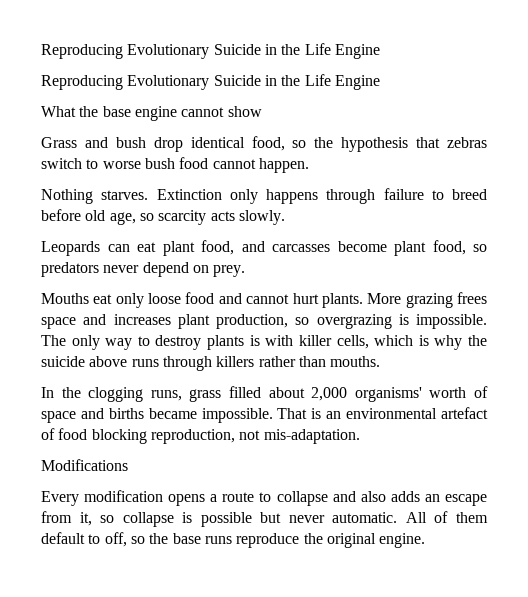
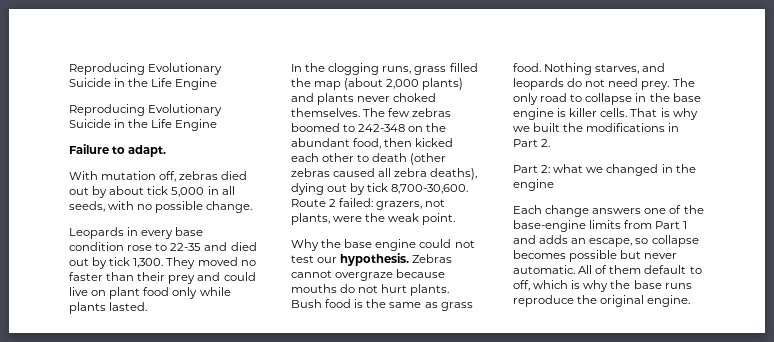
[41,106,262,121] [41,136,487,152] [41,157,309,173] [41,188,487,204] [41,209,285,225] [41,240,487,256] [41,262,246,277] [41,292,488,308] [41,314,487,329] [41,335,488,350] [41,356,381,371] What the base engine cannot show // Grass and bush drop identical food, so the hypothesis that zebras switch to worse bush food cannot happen. // Nothing starves. Extinction only happens through failure to breed before old age, so scarcity acts slowly. // Leopards can eat plant food, and carcasses become plant food, so predators never depend on prey. // Mouths eat only loose food and cannot hurt plants. More grazing frees space and increases plant production, so overgrazing is impossible. The only way to destroy plants is with killer cells, which is why the suicide above runs through killers rather than mouths. -> [69,144,167,157] [69,171,248,182] [69,186,235,198] [69,201,253,213] [69,227,204,239] [69,242,257,251] [69,257,256,269] [69,272,256,284] [69,287,231,299] [69,302,148,314] Failure to adapt. // With mutation off, zebras died out by about tick 5,000 in all seeds, with no possible change. // Leopards in every base condition rose to 22-35 and died out by tick 1,300. They moved no faster than their prey and could live on plant food only while plants lasted.
[268,386,489,402] [41,407,489,423] [41,428,360,444] [41,459,128,471] [41,490,487,506] [41,511,92,526] about 2,000 organisms' worth of space and births became impossible. That is an environmental artefact of food blocking reproduction, not mis-adaptation. // Modifications // Every modification opens a route to collapse and also adds an escape from it, -> [291,78,464,90] [291,93,437,105] [291,108,452,117] [291,123,447,132] [291,138,454,149] [291,153,447,165] [291,168,478,180] [291,183,469,195] [291,198,446,210] [291,213,456,225] [291,239,475,251] [291,253,453,266] [291,269,446,281] [291,284,450,296] [291,299,473,311] [513,63,666,75] [513,78,695,90] [513,93,701,105] [513,108,698,120] [513,123,680,132] [513,139,551,147] [513,164,696,176] [513,179,554,191] [513,205,704,217] [513,220,688,232] [513,235,633,247] the map (about 2,000 plants) and plants never choked themselves. The few zebras boomed to 242-348 on the abundant food, then kicked each other to death (other zebras caused all zebra deaths), dying out by tick 8,700-30,600. Route 2 failed: grazers, not plants, were the weak point. // Why the base engine could not test our hypothesis. Zebras cannot overgraze because mouths do not hurt plants. Bush food is the same as grass food. Nothing starves, and leopards do not need prey. The only road to collapse in the base engine is killer cells. That is why we built the modifications in Part 2. // Part 2: what we changed in the engine // Each change answers one of the base-engine limits from Part 1 and adds an escape,
[182,512,193,523] is -> [513,250,566,259] becomes
[130,536,145,544] so -> [533,280,609,292] which is why

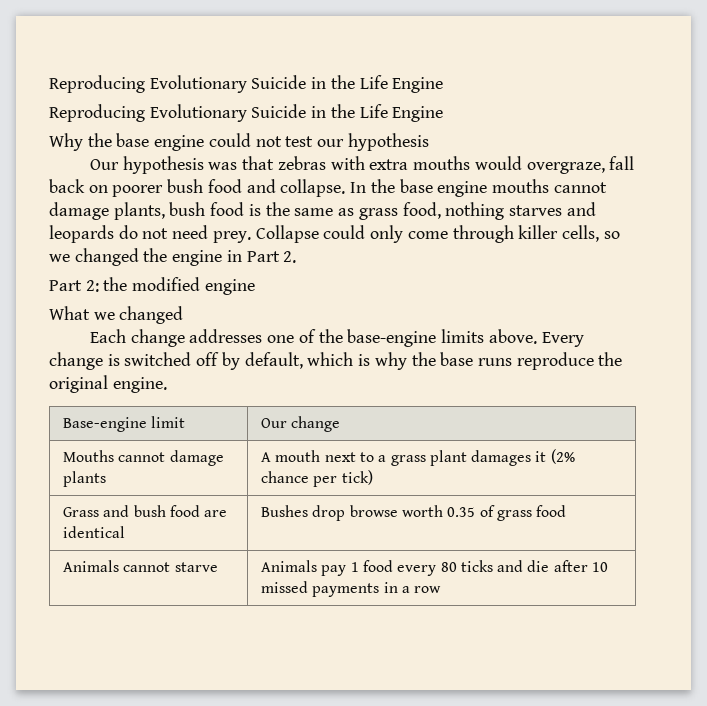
[69,144,167,157] [69,171,248,182] [69,186,235,198] [69,201,253,213] [69,227,204,239] [69,242,257,251] [69,257,256,269] [69,272,256,284] [69,287,231,299] [69,302,148,314] [291,63,478,75] [291,78,464,90] [291,93,437,105] [291,108,452,117] [291,123,447,132] [291,138,454,149] [291,153,447,165] [291,168,478,180] [291,183,469,195] [291,198,446,210] [291,213,456,225] // Failure to adapt. // With mutation off, zebras died out by about tick 5,000 in all seeds, with no possible change. // Leopards in every base condition rose to 22-35 and died out by tick 1,300. They moved no faster than their prey and could live on plant food only while plants lasted. // In the clogging runs, grass filled the map (about 2,000 plants) and plants never choked themselves. The few zebras boomed to 242-348 on the abundant food, then kicked each other to death (other zebras caused all zebra deaths), dying out by tick 8,700-30,600. Route 2 failed: grazers, not plants, were the weak point. -> (444, 114) none
[340,253,453,266] [291,269,446,281] [291,284,450,296] [291,299,322,308] hypothesis. Zebras cannot overgraze because mouths do not hurt plants. Bush -> [347,133,429,151] [89,156,635,174] [49,179,607,197] [49,202,206,220] hypothesis // Our hypothesis was that zebras with extra mouths would overgraze, fall back on poorer bush food and collapse. In the base engine mouths cannot damage plants, bush
[513,63,640,75] food. Nothing starves, -> [402,202,562,220] food, nothing starves
[672,78,695,87] [513,93,701,105] [513,108,698,120] [513,123,666,132] The only road to collapse in the base engine is killer cells. That is why we built the modifications -> [255,225,620,243] [49,248,223,266] Collapse could only come through killer cells, so we changed the engine
[553,164,696,176] [513,179,554,191] what we changed in the engine -> [103,277,255,295] [49,306,184,324] the modified engine // What we changed
[592,208,642,214] answers -> [189,329,263,343] addresses
[624,220,688,229] [513,235,699,247] [513,250,678,262] [513,265,702,274] [513,280,530,291] from Part 1 and adds an escape, so collapse becomes possible but never automatic. All of them default to off, -> [488,329,584,347] [49,352,303,370] above. Every change is switched off by default,
(691, 301) none -> [62,416,186,432] [260,416,341,432] [62,450,224,466] [62,471,106,487] [260,449,575,466] [260,470,373,487] [62,505,228,517] [62,526,125,538] [260,505,567,521] [62,560,218,572] [260,560,609,576] [260,581,442,597] // Base-engine limit | Our change // Mouths cannot damage plants | A mouth next to a grass plant damages it (2% chance per tick) // Grass and bush food are identical | Bushes drop browse worth 0.35 of grass food // Animals cannot starve | Animals pay 1 food every 80 ticks and die after 10 missed payments in a row

